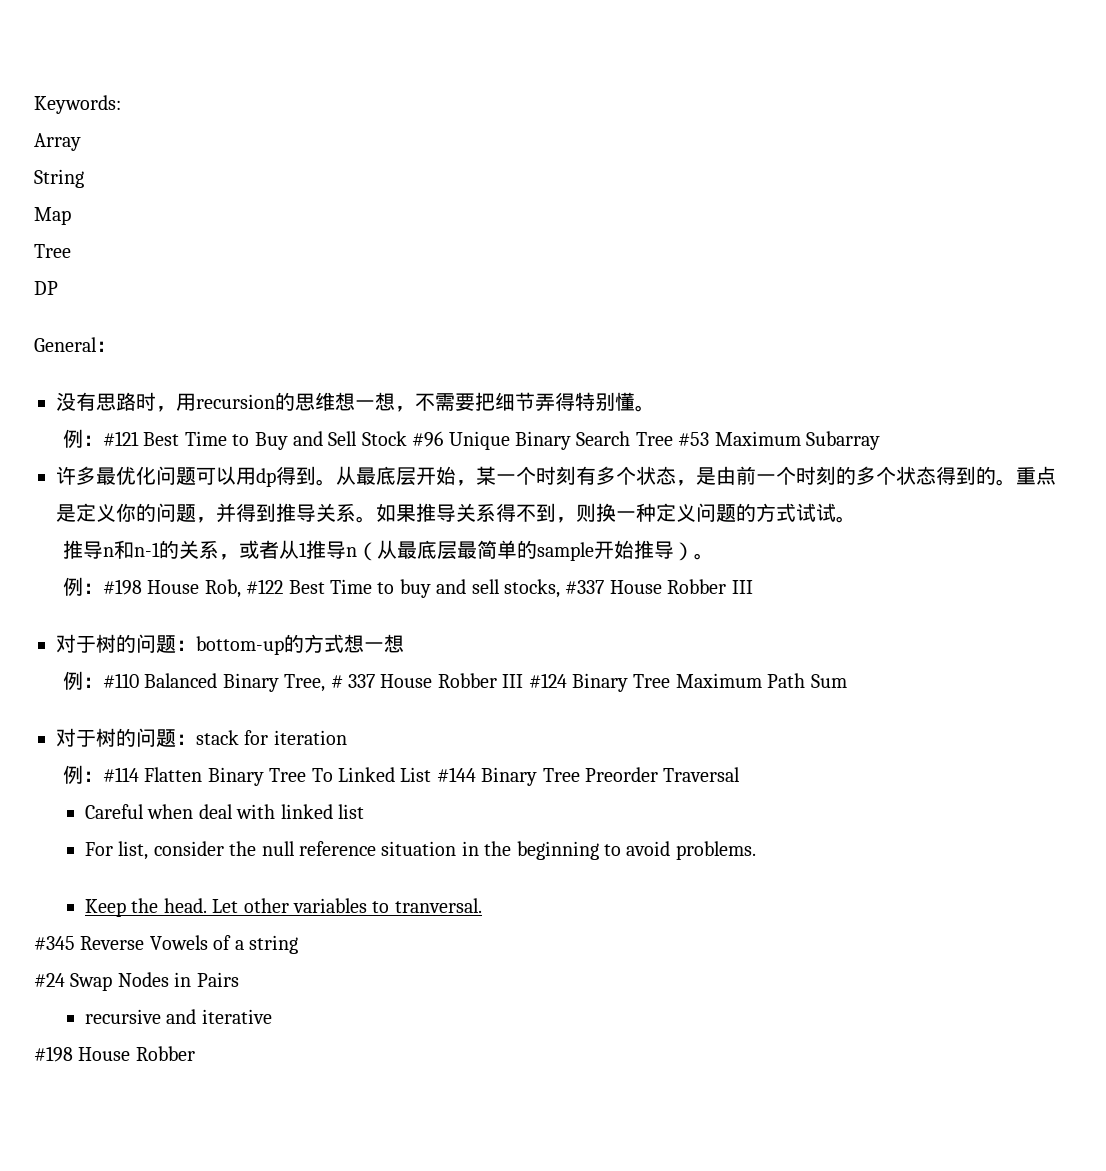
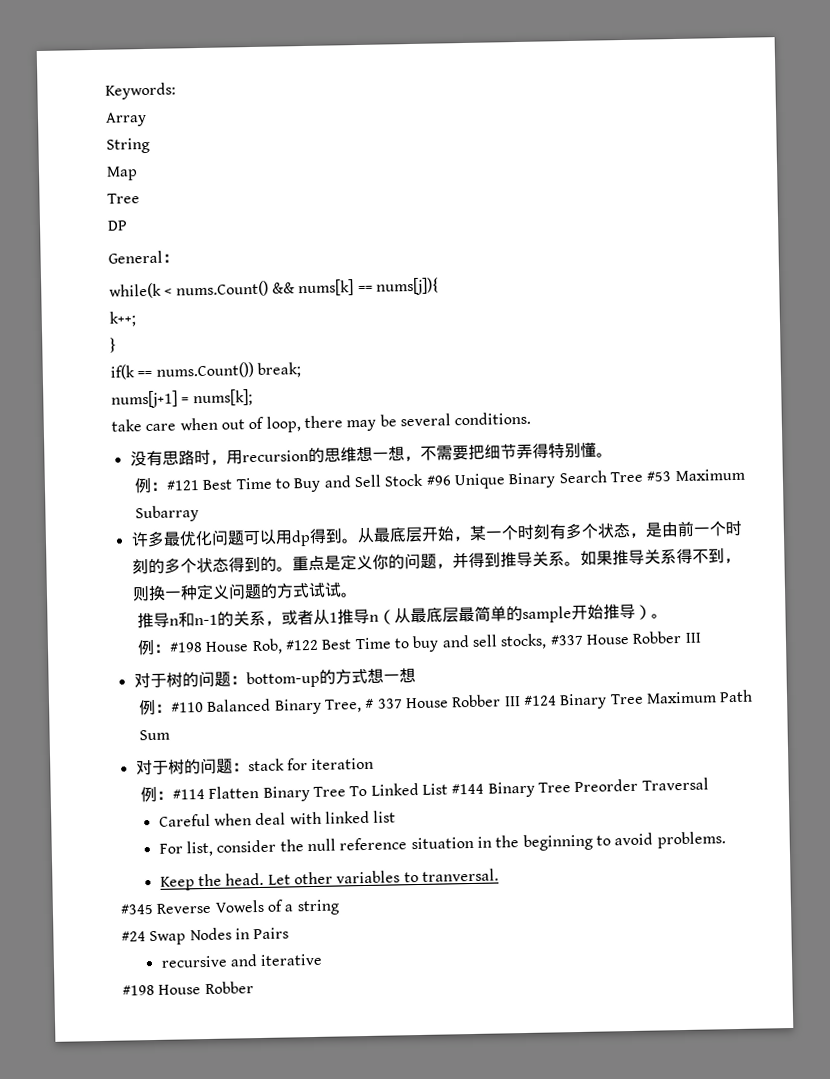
(116, 346) none -> [109,277,439,299] [109,311,136,327] [110,337,116,353] [110,362,301,380] [111,389,253,409] [111,411,532,433] // while(k < nums.Count() && nums[k] == nums[j]){ // k++; // } // if(k == nums.Count()) break; // nums[j+1] = nums[k]; // take care when out of loop, there may be several conditions.

